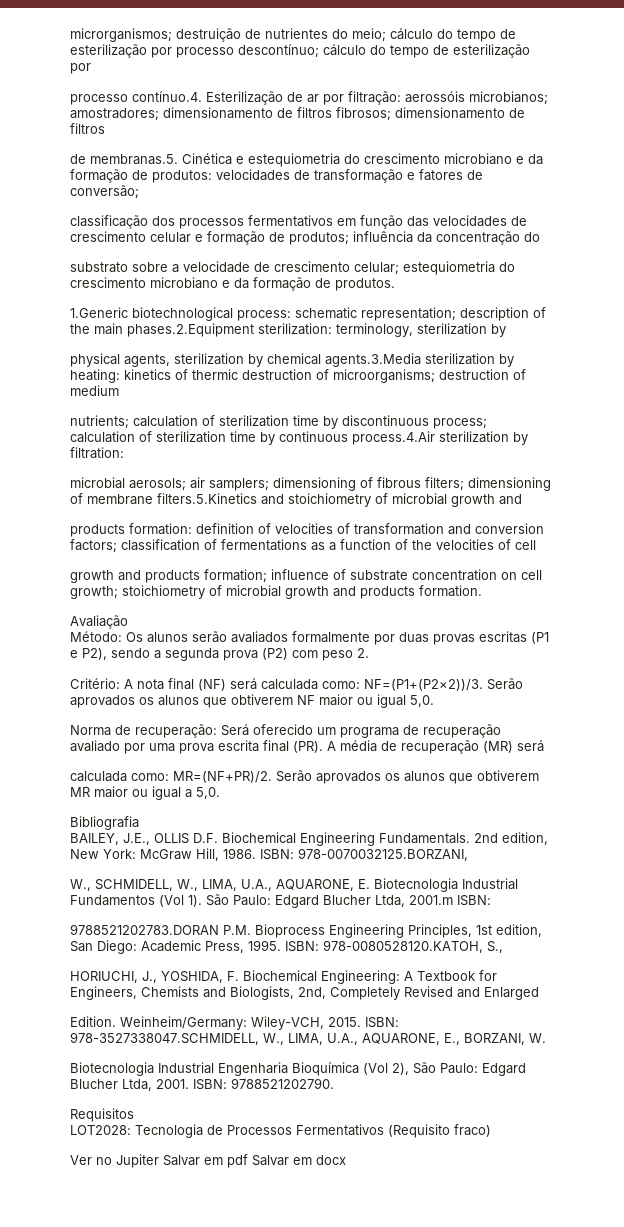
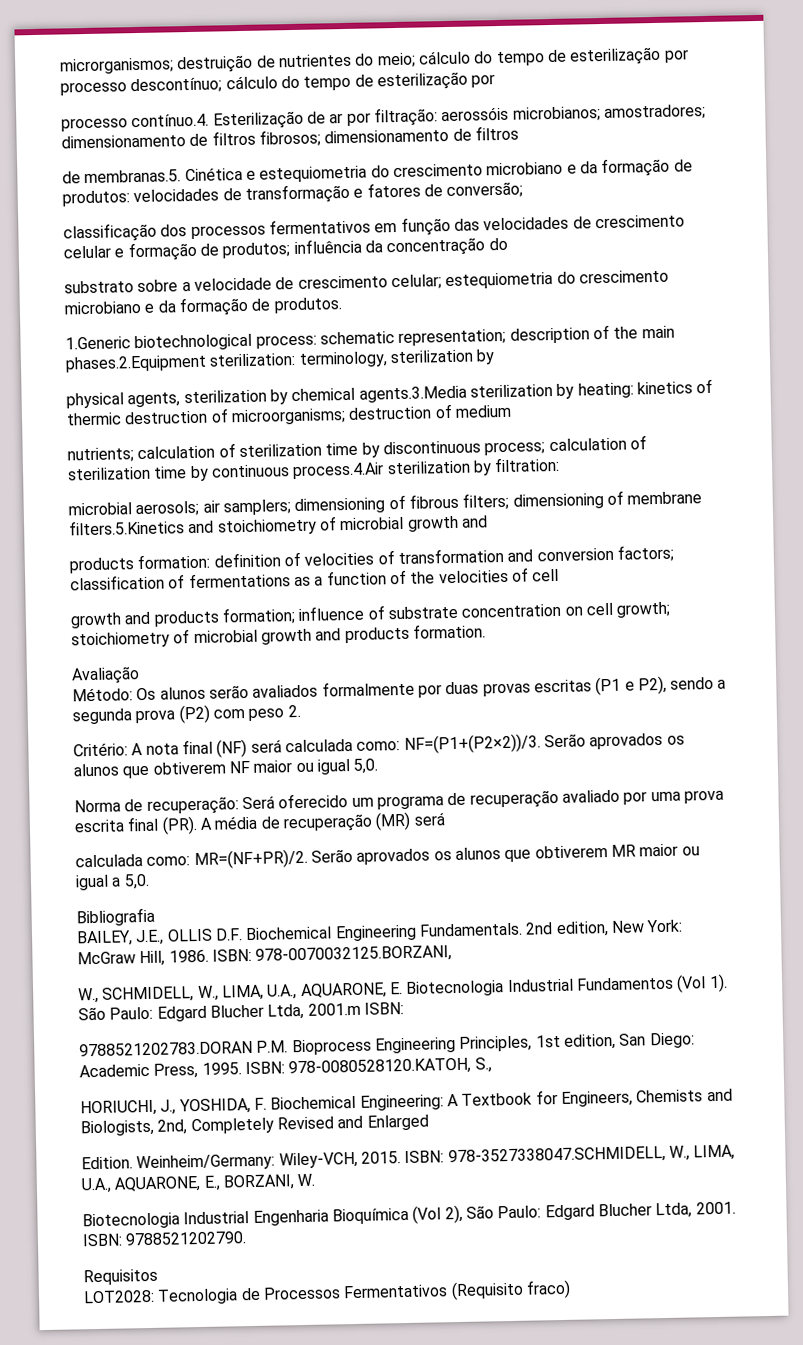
[70,1154,346,1168] // Ver no Jupiter Salvar em pdf Salvar em docx -> (571, 1289) none

